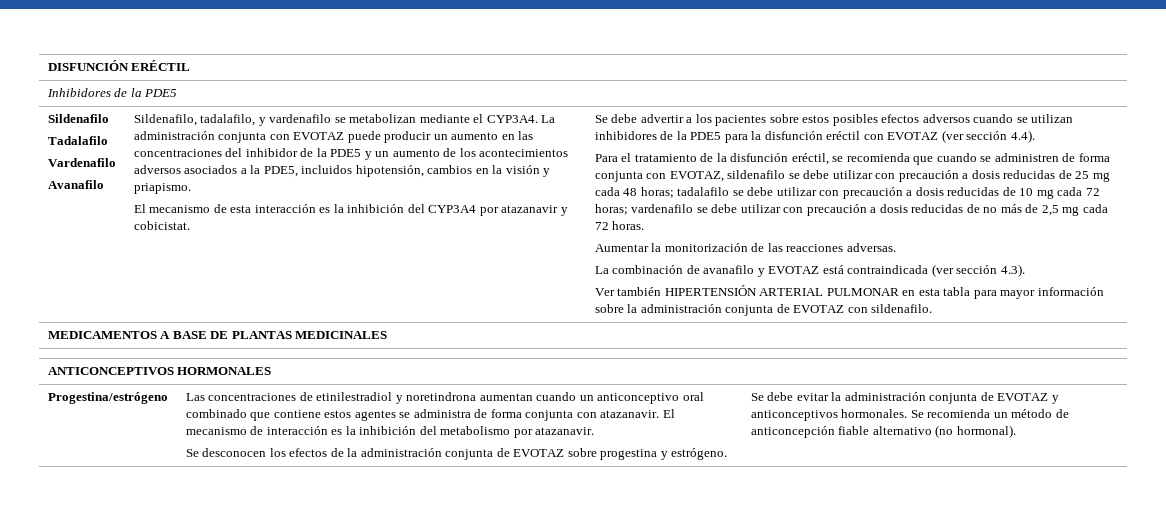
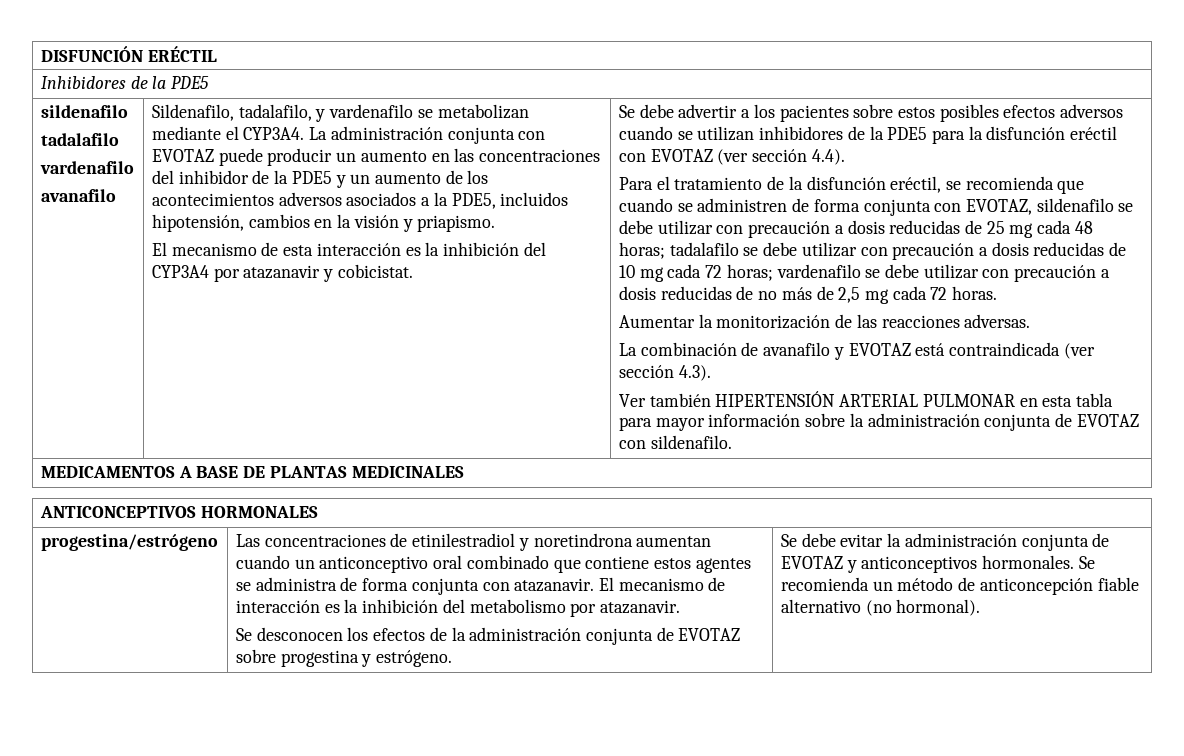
[47,114,109,123] [47,136,108,145] [47,158,116,167] [47,180,104,189] Sildenafilo // Tadalafilo // Vardenafilo // Avanafilo -> [40,105,128,118] [40,133,119,146] [39,161,134,174] [40,189,116,202] sildenafilo // tadalafilo // vardenafilo // avanafilo
[47,392,168,404] Progestina/estrógeno -> [40,534,218,551] progestina/estrógeno

